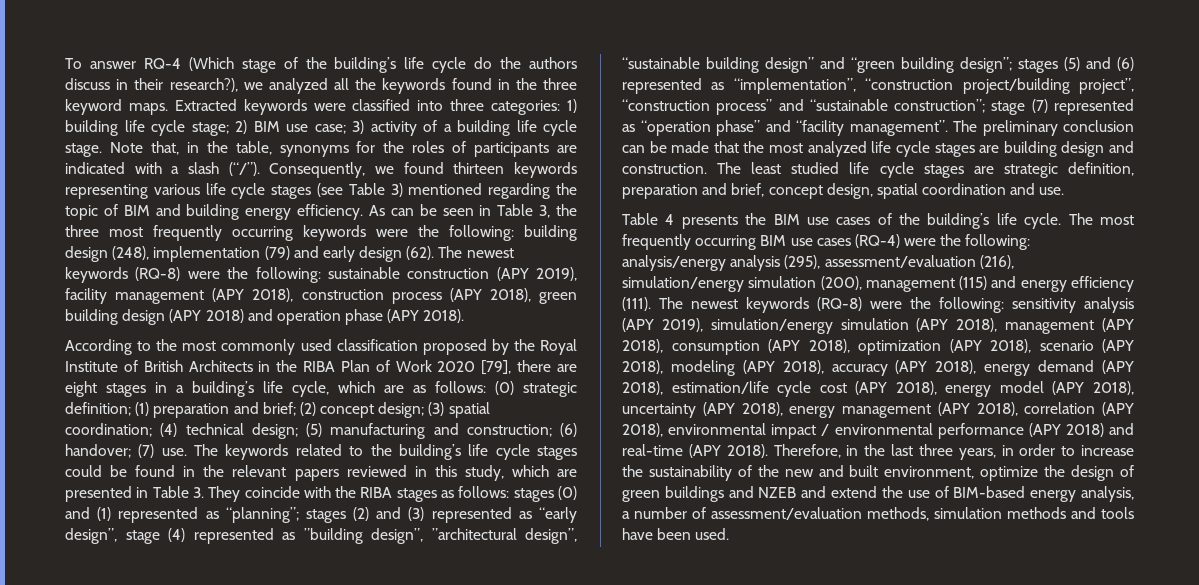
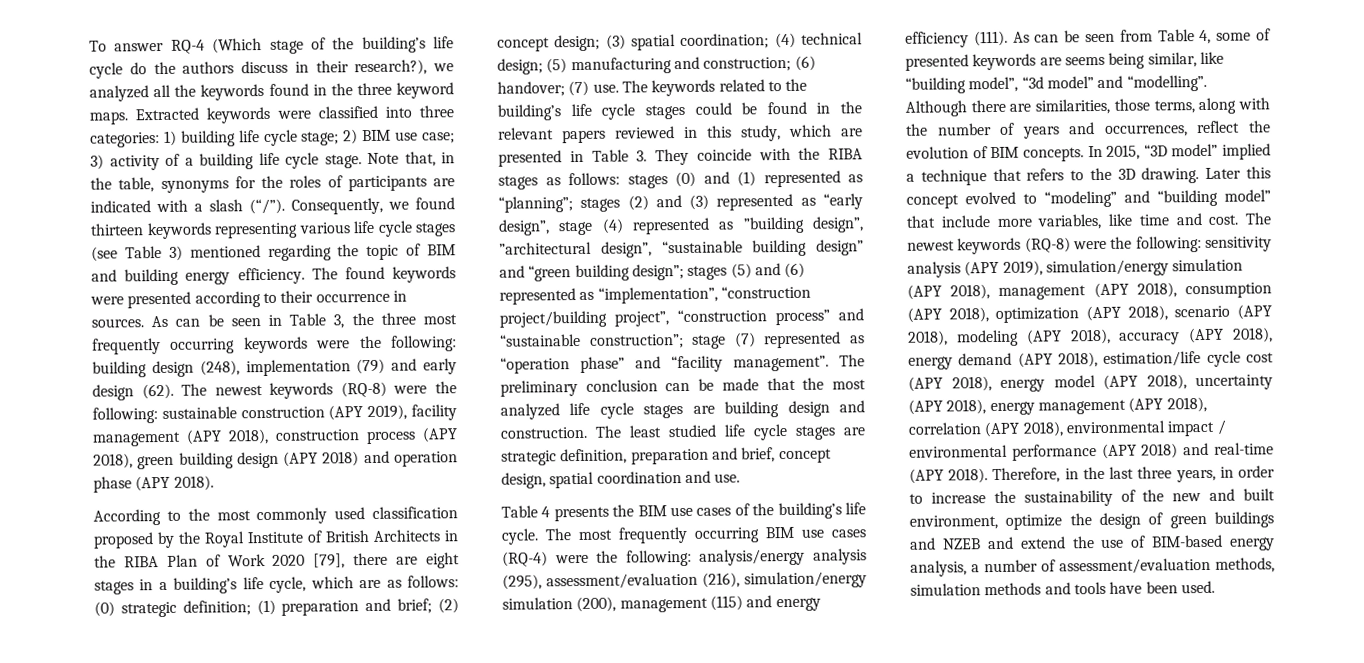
(364, 212) none -> [311,266,457,283] [90,290,407,309] [91,318,144,328] The found keywords were presented according to their occurrence in sources.
(651, 304) none -> [1012,28,1271,45] [905,51,1224,71] [905,74,1207,94] [905,97,1270,117] [906,120,1271,139] [906,143,1271,162] [906,166,1271,186] [906,189,1271,209] [906,213,1239,230] As can be seen from Table 4, some of presented keywords are seems being similar, like “building model”, “3d model” and “modelling”. Although there are similarities, those terms, along with the number of years and occurrences, reflect the evolution of BIM concepts. In 2015, “3D model” implied a technique that refers to the 3D drawing. Later this concept evolved to “modeling” and “building model” that include more variables, like time and cost.

